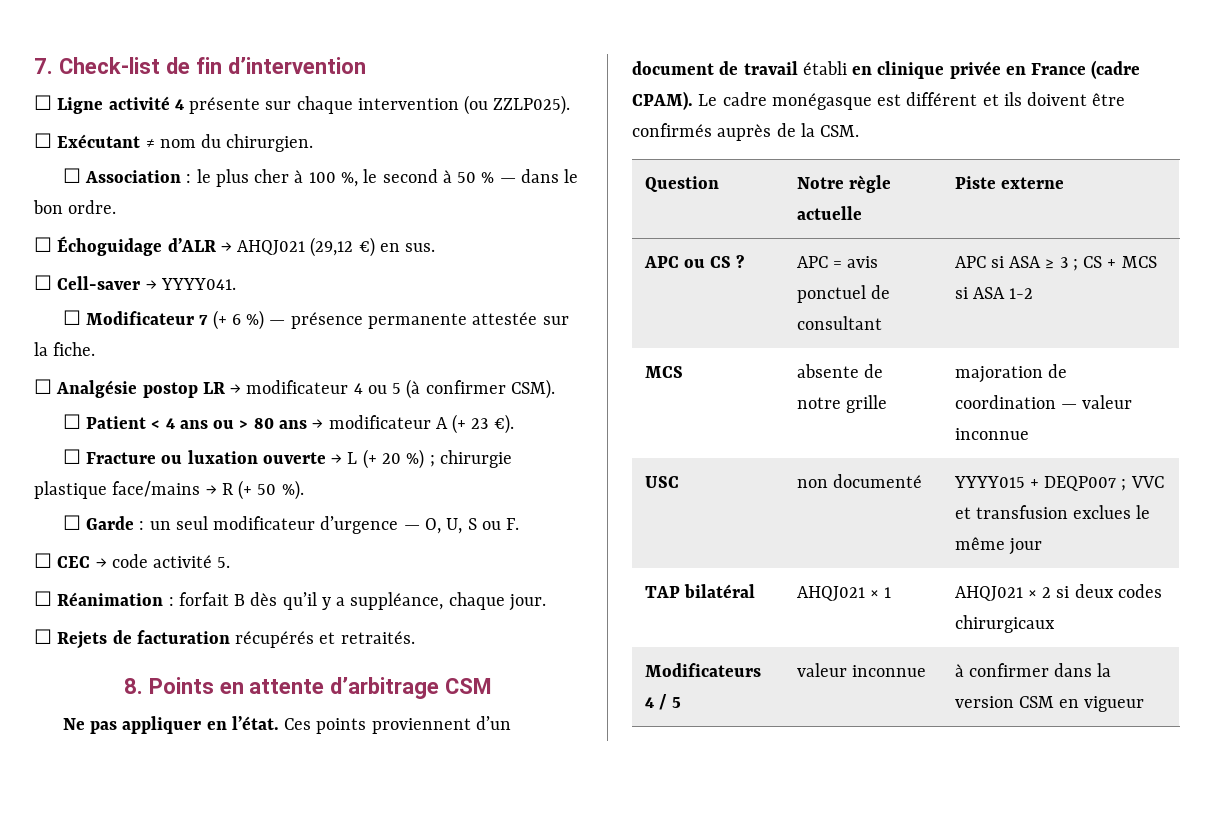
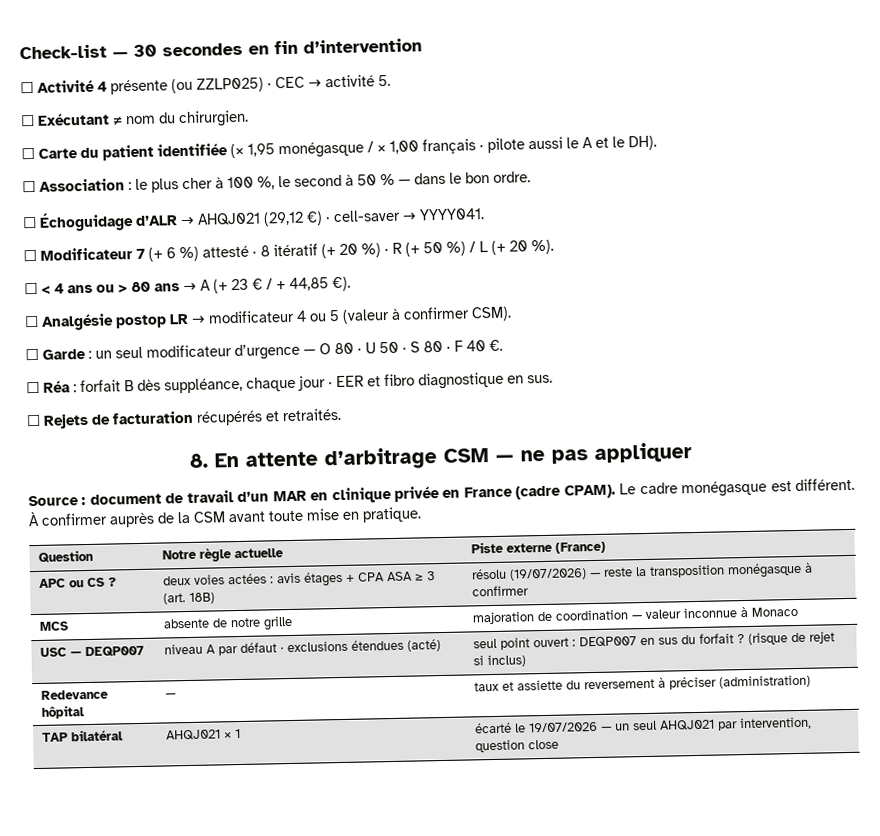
[34,57,366,74] [34,95,571,115] 7. Check-list de fin d’intervention // ☐ Ligne activité 4 présente sur chaque intervention (ou ZZLP025). -> [19,38,422,60] [20,74,391,95] Check-list — 30 secondes en fin d’intervention // ☐ Activité 4 présente (ou ZZLP025) · CEC → activité 5.
(314, 143) none -> [21,135,657,161] // ☐ Carte du patient identifiée (× 1,95 monégasque / × 1,00 français · pilote aussi le A et le DH).
[379,243,436,252] [34,275,141,290] en sus. // ☐ Cell-saver -> [325,209,401,223] · cell-saver
[269,312,569,329] [34,342,96,356] — présence permanente attestée sur la fiche. -> [202,239,554,259] [24,276,351,295] attesté · 8 itératif (+ 20 %) · R (+ 50 %) / L (+ 20 %). // ☐ < 4 ans ou > 80 ans → A (+ 23 € / + 44,85 €).
[406,379,421,399] (à -> [342,308,401,324] (valeur à
[62,414,514,434] [62,449,512,469] [34,480,304,500] // ☐ Patient < 4 ans ou > 80 ans → modificateur A (+ 23 €). // ☐ Fracture ou luxation ouverte → L (+ 20 %) ; chirurgie plastique face/mains → R (+ 50 %). -> (512, 314) none
[424,518,520,534] [34,553,231,568] [34,591,546,611] O, U, S ou F. // ☐ CEC → code activité 5. // ☐ Réanimation : forfait B dès qu’il y a suppléance, chaque jour. -> [319,339,503,355] [26,371,553,394] O 80 · U 50 · S 80 · F 40 €. // ☐ Réa : forfait B dès suppléance, chaque jour · EER et fibro diagnostique en sus.
[148,677,244,694] Points en -> [214,452,239,468] En
[62,718,85,730] // Ne -> [495,449,545,462] — ne
[206,716,511,734] en l’état. Ces points proviennent d’un -> [28,495,87,507] // Source :
[802,61,847,75] établi -> [237,490,307,503] d’un MAR
[906,92,1126,106] [632,123,860,141] différent et ils doivent être confirmés auprès de la CSM. -> [795,477,856,492] [28,506,422,528] différent. À confirmer auprès de la CSM avant toute mise en pratique.
(1064, 183) none -> [555,541,607,554] (France)
[796,256,879,268] [796,285,890,303] [796,316,882,330] [954,256,1157,271] [954,287,1034,299] APC = avis ponctuel de consultant | APC si ASA ≥ 3 ; CS + MCS si ASA 1-2 -> [163,571,436,587] [163,592,216,605] [471,562,814,581] [472,585,530,597] deux voies actées : avis étages + CPA ASA ≥ 3 (art. 18B) | résolu (19/07/2026) — reste la transposition monégasque à confirmer
(1029, 434) none -> [740,606,799,618] à Monaco
[796,474,922,488] [953,476,1164,491] [954,505,1151,519] [954,537,1042,555] | non documenté | YYYY015 + DEQP007 ; VVC et transfusion exclues le même jour -> [70,645,145,658] [164,639,442,656] [473,631,836,650] [473,654,527,668] [41,689,110,700] [41,705,86,719] [165,693,177,698] [474,674,812,692] — DEQP007 | niveau A par défaut · exclusions étendues (acté) | seul point ouvert : DEQP007 en sus du forfait ? (risque de rejet si inclus) // Redevance hôpital | — | taux et assiette du reversement à préciser (administration)
[954,584,1162,601] [954,615,1055,633] [644,663,761,677] [644,694,682,710] [796,663,926,677] [954,663,1112,677] [954,696,1145,712] AHQJ021 × 2 si deux codes chirurgicaux // Modificateurs 4 / 5 | valeur inconnue | à confirmer dans la version CSM en vigueur -> [475,716,813,734] [475,739,560,753] écarté le 19/07/2026 — un seul AHQJ021 par intervention, question close

